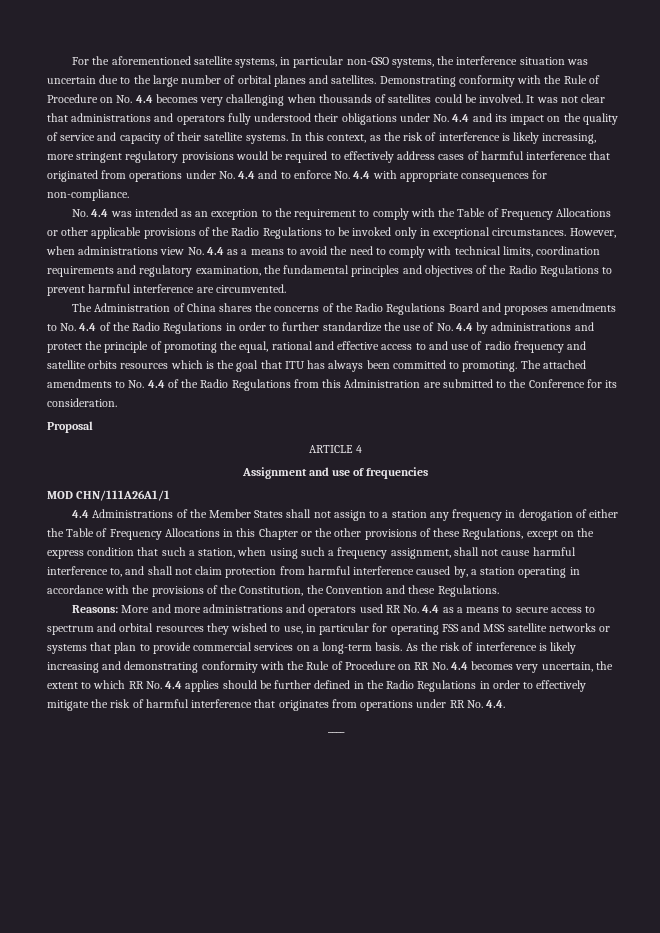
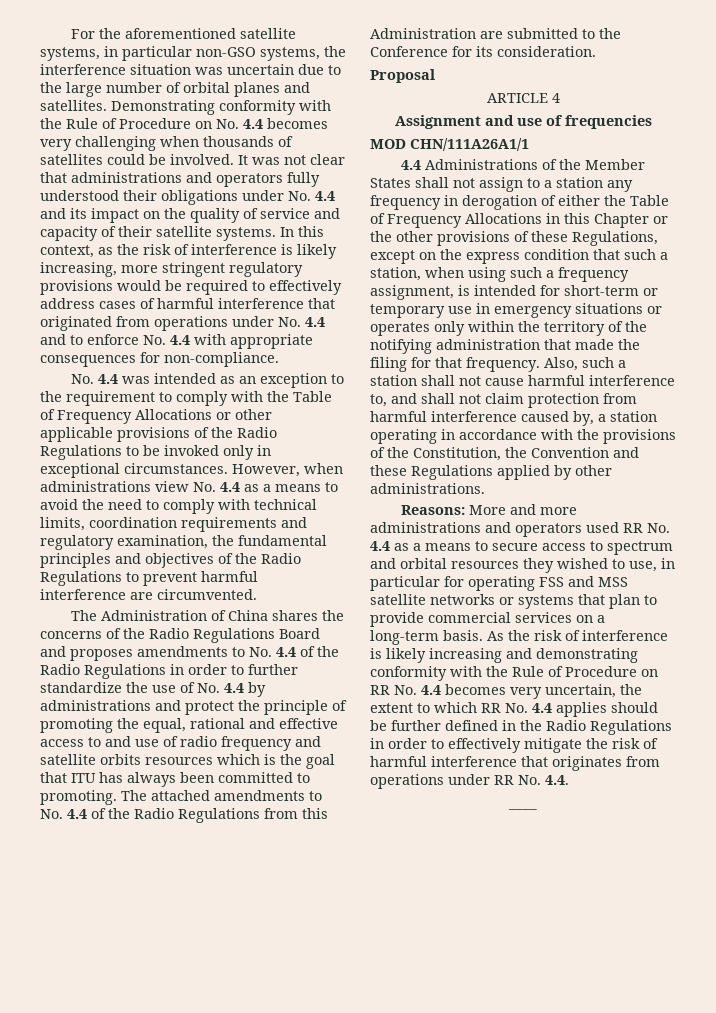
(451, 553) none -> [458,285,658,296] [370,303,662,318] [370,321,647,336] [370,339,640,354] [370,357,626,372] [370,375,417,386] is intended for short-term or temporary use in emergency situations or operates only within the territory of the notifying administration that made the filing for that frequency. Also, such a station
[437,585,499,597] Regulations. -> [411,465,612,480] [370,483,485,494] Regulations applied by other administrations.

